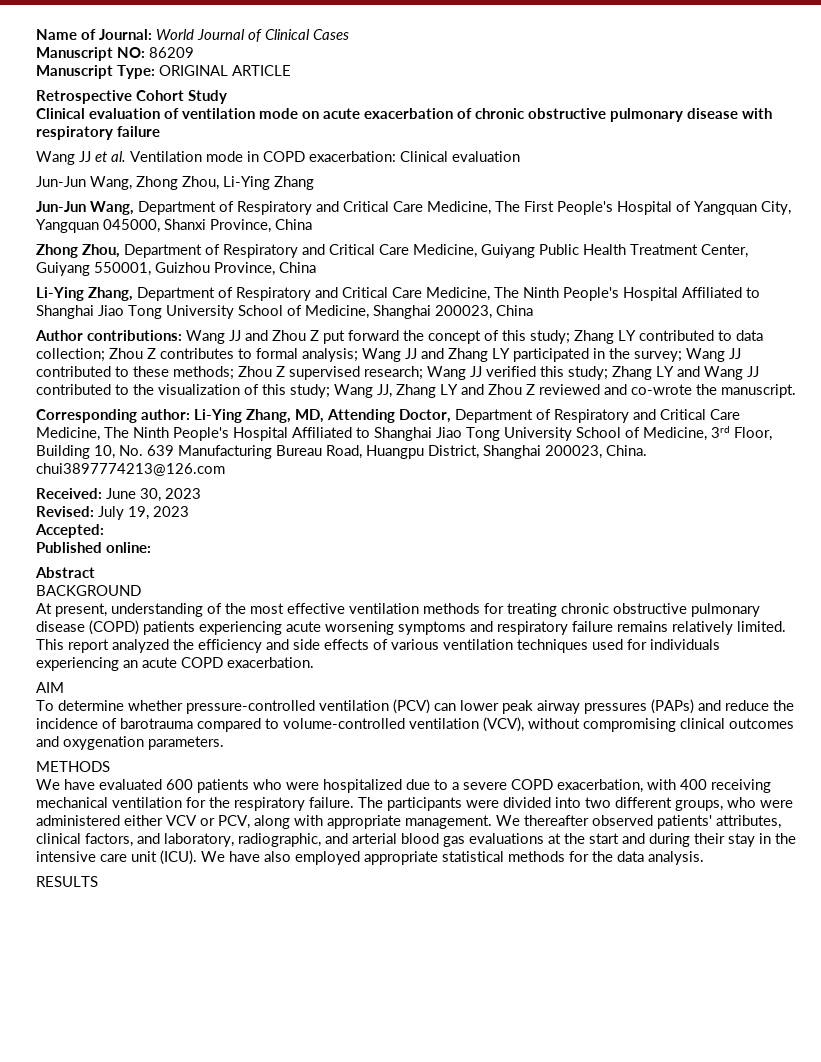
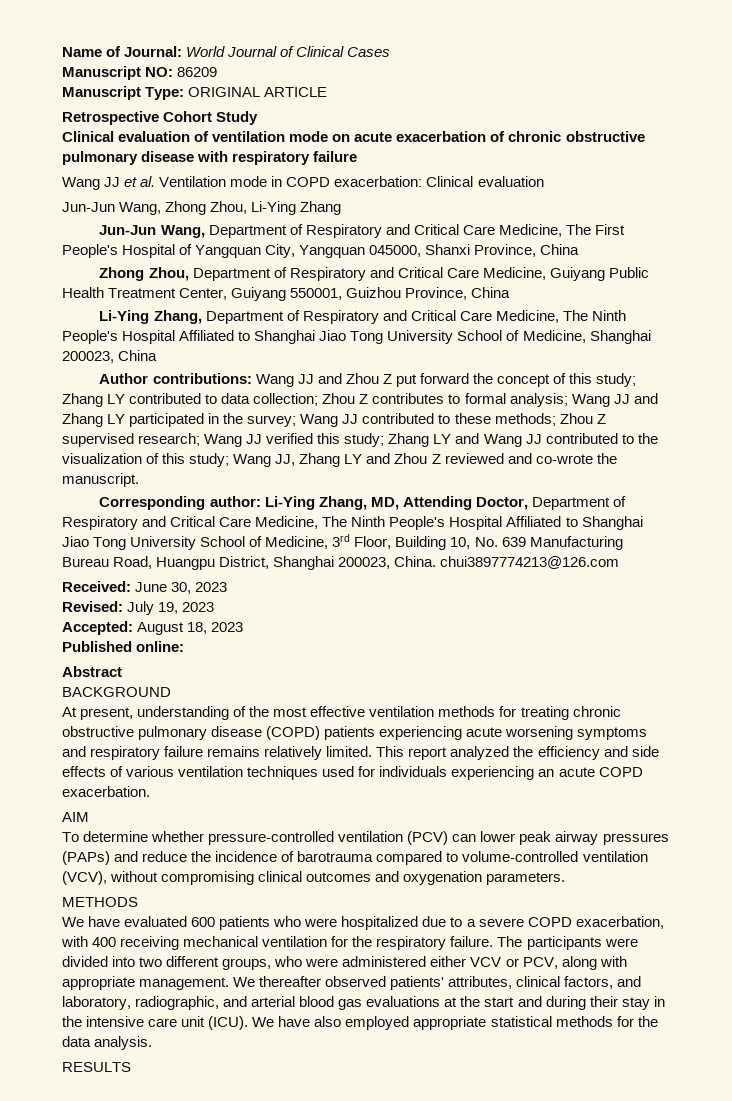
(104, 531) none -> [137,622,244,635] August 18, 2023

